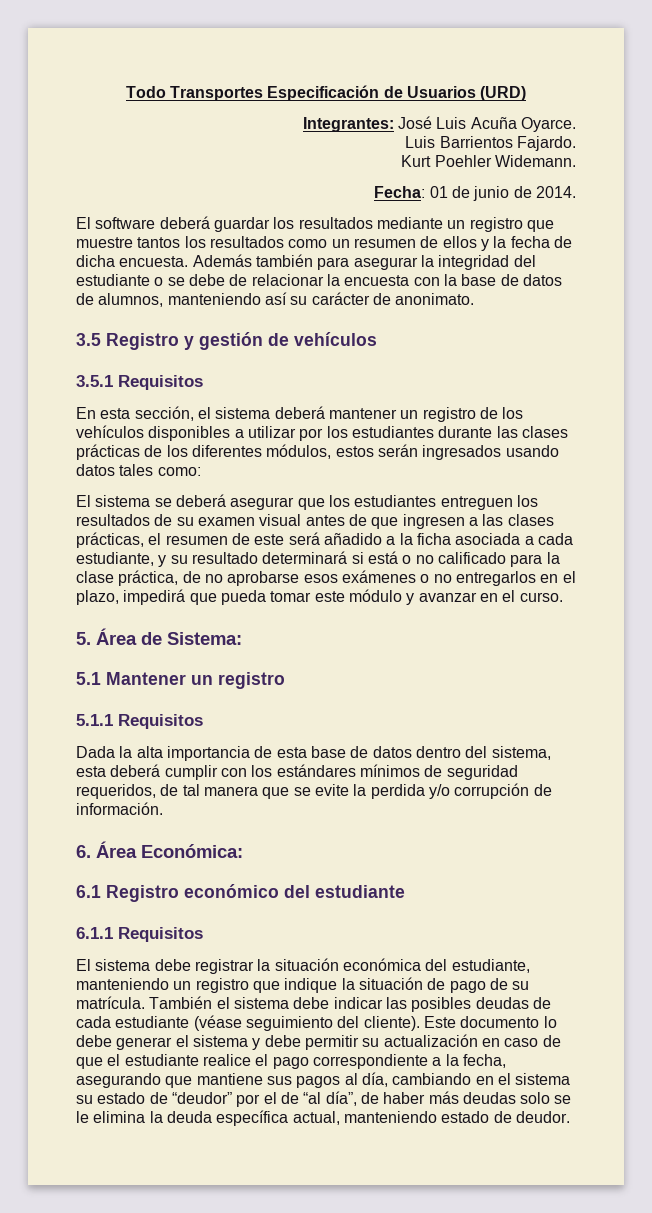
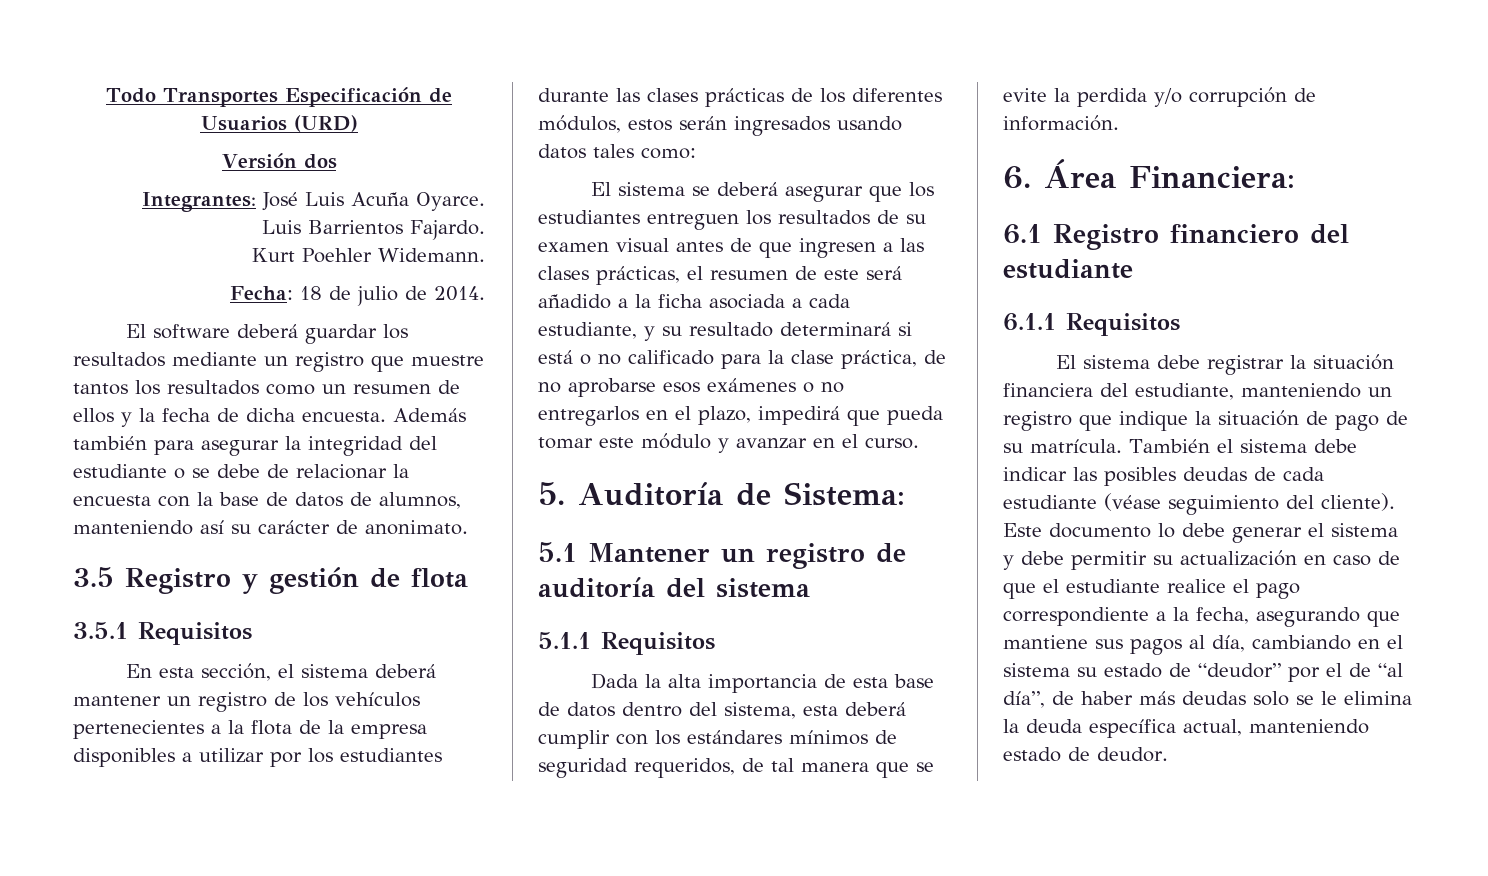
(527, 93) none -> [221,153,337,169] // Versión dos
[429,186,510,201] 01 de junio -> [300,286,398,306] 18 de julio
[294,332,377,346] vehículos -> [411,568,468,588] flota
(144, 431) none -> [73,720,427,739] pertenecientes a la flota de la empresa
[96,628,137,645] Área -> [578,482,723,506] Auditoría
(285, 680) none -> [876,543,906,563] [538,577,810,598] de auditoría del sistema
[141,844,243,858] Económica: -> [1129,166,1295,188] Financiera:
[184,884,279,898] económico -> [1170,224,1299,243] financiero
[342,958,421,971] económica -> [1003,383,1093,397] financiera

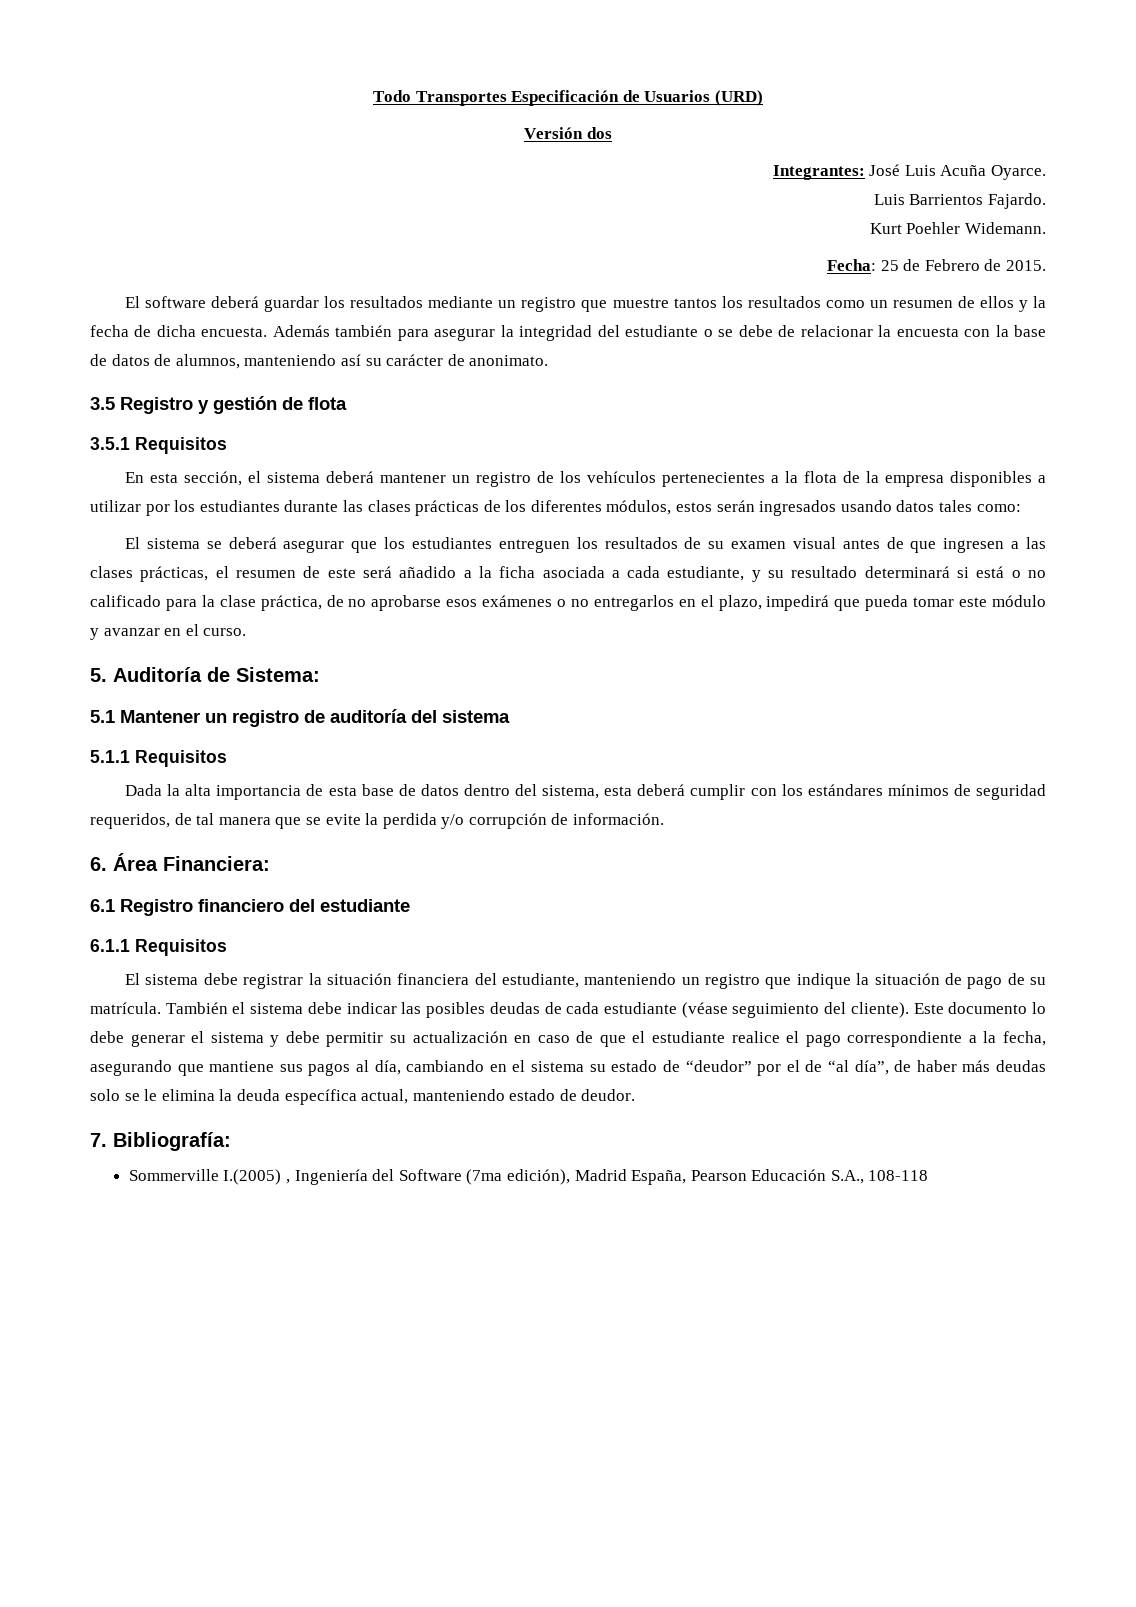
[300,286,485,306] 18 de julio de 2014. -> [880,259,1046,271] 25 de Febrero de 2015.
(1168, 754) none -> [90,1132,231,1151] [128,1169,929,1185] // 7. Bibliografía: // Sommerville I.(2005) , Ingeniería del Software (7ma edición), Madrid España, Pearson Educación S.A., 108-118

